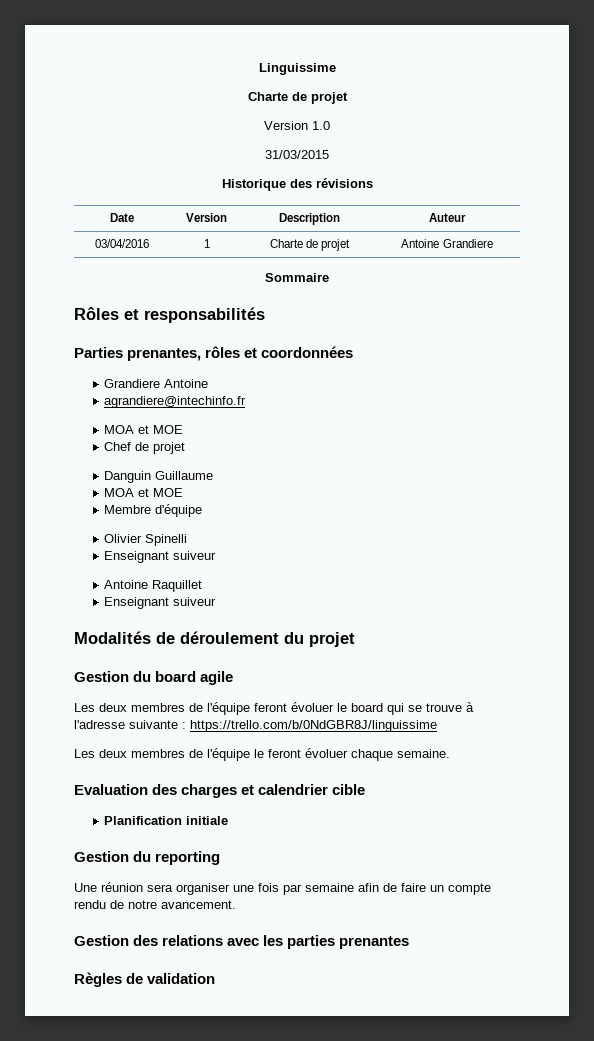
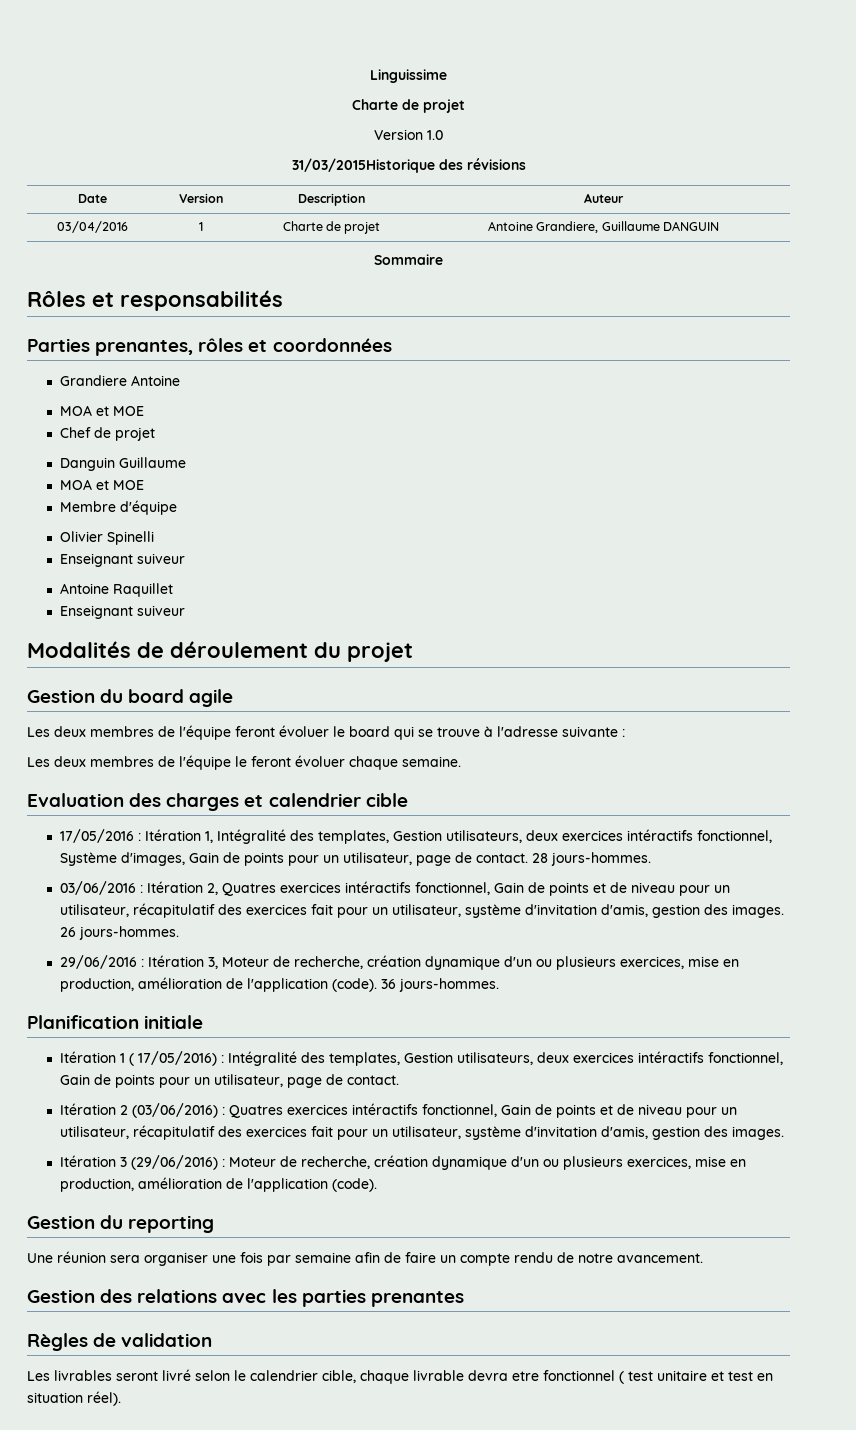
[265,150,329,159] [221,179,286,191] 31/03/2015 // Historique -> [291,158,435,173] 31/03/2015Historique
[442,239,493,248] Grandiere -> [536,221,720,233] Grandiere, Guillaume DANGUIN
[104,396,247,408] // agrandiere@intechinfo.fr -> (180, 380) none
[190,720,437,732] https://trello.com/b/0NdGBR8J/linguissime -> (625, 733) none
[104,816,229,825] Planification initiale -> [59,829,772,844] [59,852,651,866] [59,881,730,896] [59,903,784,918] [59,926,179,940] [59,955,739,970] [59,977,499,992] [27,1015,204,1029] [59,1051,783,1066] [59,1074,399,1088] [59,1103,737,1118] [59,1125,784,1140] [59,1155,746,1170] [59,1177,377,1192] 17/05/2016 : Itération 1, Intégralité des templates, Gestion utilisateurs, deux exercices intéractifs fonctionnel, Système d'images, Gain de points pour un utilisateur, page de contact. 28 jours-hommes. // 03/06/2016 : Itération 2, Quatres exercices intéractifs fonctionnel, Gain de points et de niveau pour un utilisateur, récapitulatif des exercices fait pour un utilisateur, système d'invitation d'amis, gestion des images. 26 jours-hommes. // 29/06/2016 : Itération 3, Moteur de recherche, création dynamique d'un ou plusieurs exercices, mise en production, amélioration de l'application (code). 36 jours-hommes. // Planification initiale // Itération 1 ( 17/05/2016) : Intégralité des templates, Gestion utilisateurs, deux exercices intéractifs fonctionnel, Gain de points pour un utilisateur, page de contact. // Itération 2 (03/06/2016) : Quatres exercices intéractifs fonctionnel, Gain de points et de niveau pour un utilisateur, récapitulatif des exercices fait pour un utilisateur, système d'invitation d'amis, gestion des images. // Itération 3 (29/06/2016) : Moteur de recherche, création dynamique d'un ou plusieurs exercices, mise en production, amélioration de l'application (code).
(216, 978) none -> [27,1369,773,1384] [27,1391,121,1406] // Les livrables seront livré selon le calendrier cible, chaque livrable devra etre fonctionnel ( test unitaire et test en situation réel).

